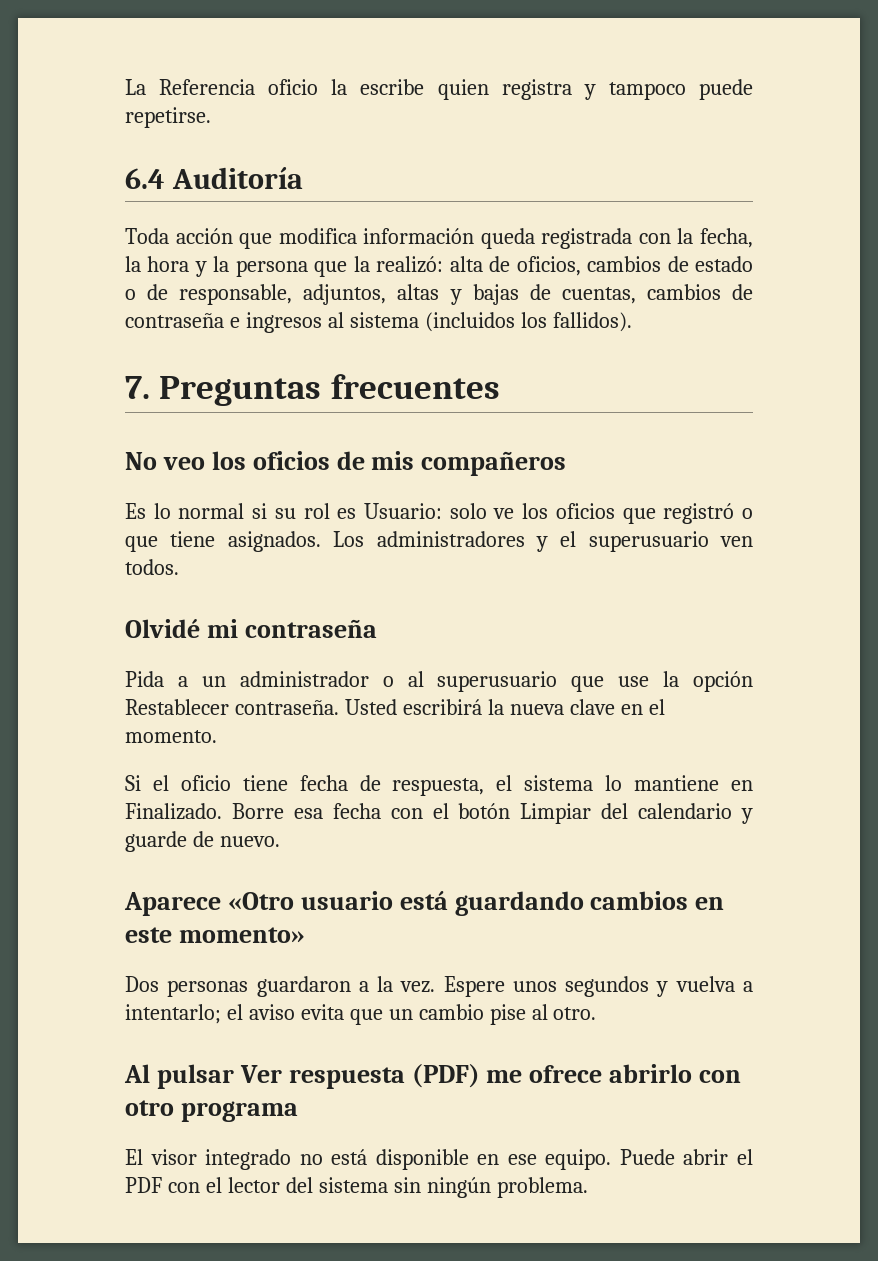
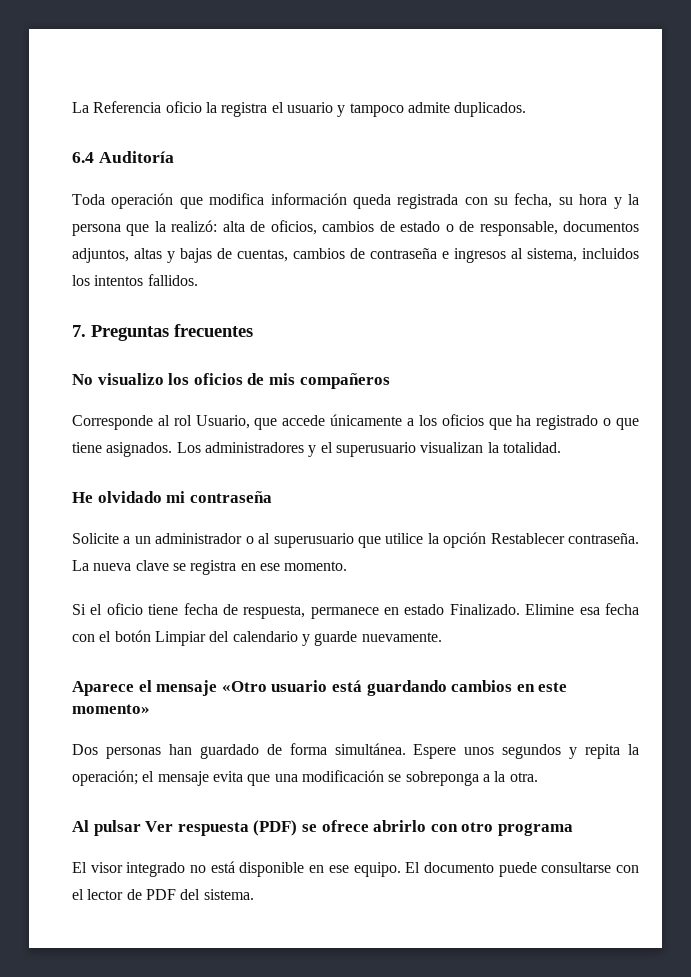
[360,79,753,100] [125,107,211,128] escribe quien registra y tampoco puede repetirse. -> [221,102,527,117] registra el usuario y tampoco admite duplicados.
[175,228,233,244] acción -> [111,193,174,209] operación
[677,228,753,248] [125,256,141,272] la fecha, la -> [494,193,573,208] su fecha, su
(293, 294) none -> [563,221,639,232] documentos
[349,312,632,332] sistema (incluidos los fallidos). -> [527,248,639,262] [72,274,198,286] sistema, incluidos los intentos fallidos.
[162,457,205,470] veo -> [97,373,164,385] visualizo
[125,503,515,519] Es lo normal si su rol es Usuario: solo ve -> [72,414,414,430] Corresponde al rol Usuario, que accede únicamente a
[663,503,735,524] registró -> [516,415,599,430] ha registrado
[720,536,753,547] [125,559,179,575] [125,619,200,638] ven todos. // Olvidé -> [420,442,561,453] [72,491,162,503] visualizan la totalidad. // He olvidado
[125,671,164,687] Pida -> [72,533,119,544] Solicite
[618,676,650,687] use -> [385,533,424,544] utilice
[344,699,665,715] Usted escribirá la nueva clave en el -> [72,560,280,575] La nueva clave se registra en ese
[496,775,753,791] [125,803,284,820] el sistema lo mantiene en Finalizado. Borre -> [310,604,575,619] permanece en estado Finalizado. Elimine
[192,831,280,847] de nuevo. -> [361,632,442,642] nuevamente.
(221, 904) none -> [138,680,218,696] el mensaje
[256,976,753,997] [125,1004,597,1025] guardaron a la vez. Espere unos segundos y vuelva a intentarlo; el aviso evita que un cambio pise al otro. -> [168,743,639,759] [72,770,538,786] han guardado de forma simultánea. Espere unos segundos y repita la operación; el mensaje evita que una modificación se sobreponga a la otra.
[486,1070,523,1083] me -> [301,824,317,832] se
[619,1149,753,1165] [125,1177,588,1198] Puede abrir el PDF con el lector del sistema sin ningún problema. -> [405,862,640,877] [72,889,254,900] El documento puede consultarse con el lector de PDF del sistema.

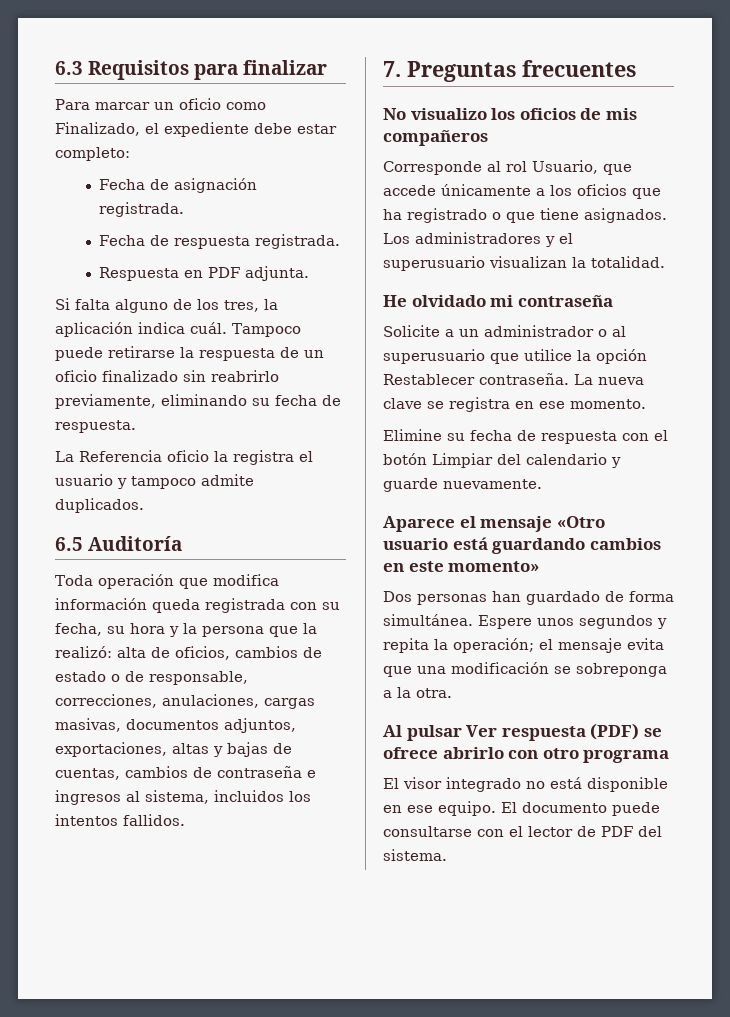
(72, 107) none -> [55,60,328,80] [55,98,266,110] [55,122,337,137] [55,147,130,161] [99,178,258,193] [99,202,185,217] [99,234,341,249] [99,266,310,281] [55,298,278,313] [55,322,301,337] [55,346,324,361] [55,370,279,382] [55,394,341,409] [55,420,136,433] 6.3 Requisitos para finalizar // Para marcar un oficio como Finalizado, el expediente debe estar completo: // Fecha de asignación registrada. // Fecha de respuesta registrada. // Respuesta en PDF adjunta. // Si falta alguno de los tres, la aplicación indica cuál. Tampoco puede retirarse la respuesta de un oficio finalizado sin reabrirlo previamente, eliminando su fecha de respuesta. //
[72,152,94,163] 6.4 -> [55,537,83,551] 6.5
(558, 228) none -> [55,694,315,709] [55,718,121,732] correcciones, anulaciones, cargas masivas,
(129, 255) none -> [55,742,167,757] exportaciones,
[72,603,639,619] Si el oficio tiene fecha de respuesta, permanece en estado Finalizado. Elimine esa fecha -> [383,429,617,444] Elimine su fecha de respuesta

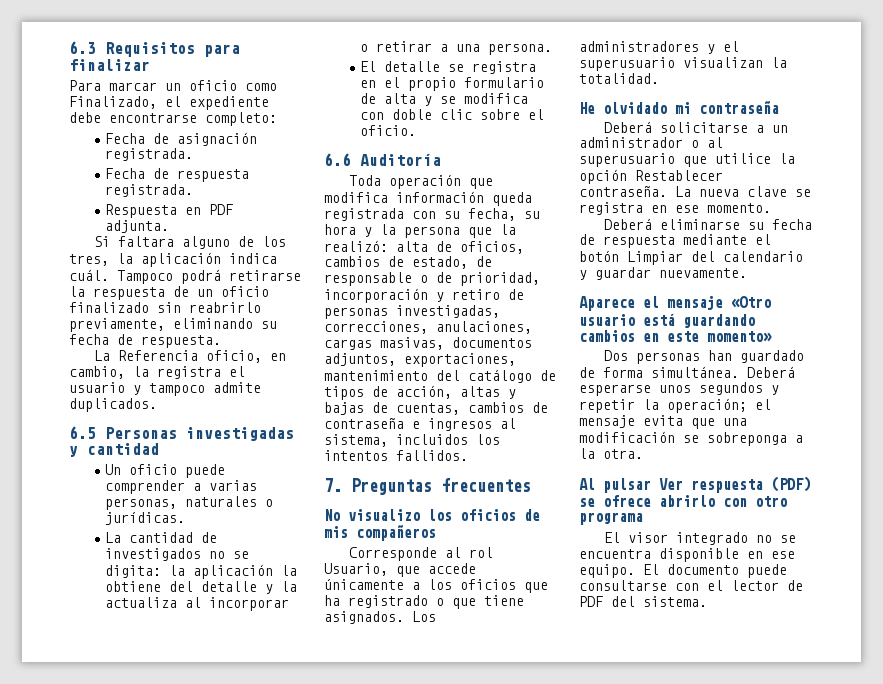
[297,124,337,134] estar -> [109,113,197,123] encontrarse
[75,299,110,310] falta -> [118,236,175,247] faltara
[55,347,103,361] puede -> [181,269,221,284] podrá
[167,450,209,462] oficio -> [206,350,287,363] [69,366,125,379] oficio, en cambio,
(83, 544) none -> [105,427,294,441] [69,443,159,457] [105,464,226,478] [105,480,258,494] [105,496,274,510] [105,512,186,525] [105,532,218,543] [105,548,250,561] [105,564,298,579] [105,581,298,594] [105,597,290,611] [360,41,553,55] [360,61,537,74] [360,77,545,91] [360,93,529,106] [360,109,545,120] [360,125,417,136] [324,153,351,166] Personas investigadas y cantidad // Un oficio puede comprender a varias personas, naturales o jurídicas. // La cantidad de investigados no se digita: la aplicación la obtiene del detalle y la actualiza al incorporar o retirar a una persona. // El detalle se registra en el propio formulario de alta y se modifica con doble clic sobre el oficio. // 6.6
[55,671,248,685] estado o de responsable, -> [412,256,492,269] [324,272,540,286] [324,288,524,303] [324,305,500,319] estado, de responsable o de prioridad, incorporación y retiro de personas investigadas,
(167, 749) none -> [324,369,556,383] [324,385,452,400] mantenimiento del catálogo de tipos de acción,
[383,325,440,337] Solicite -> [604,121,749,133] Deberá solicitarse
[383,429,442,441] Elimine -> [604,218,741,230] Deberá eliminarse
[622,433,649,441] con -> [683,234,747,245] mediante
[383,478,438,492] guarde -> [595,267,651,280] guardar
[478,615,532,629] Espere -> [747,366,795,378] [579,384,651,396] Deberá esperarse
[383,638,429,653] repita -> [579,399,635,413] repetir
[550,777,582,789] está -> [780,535,797,543] [579,549,651,559] se encuentra

